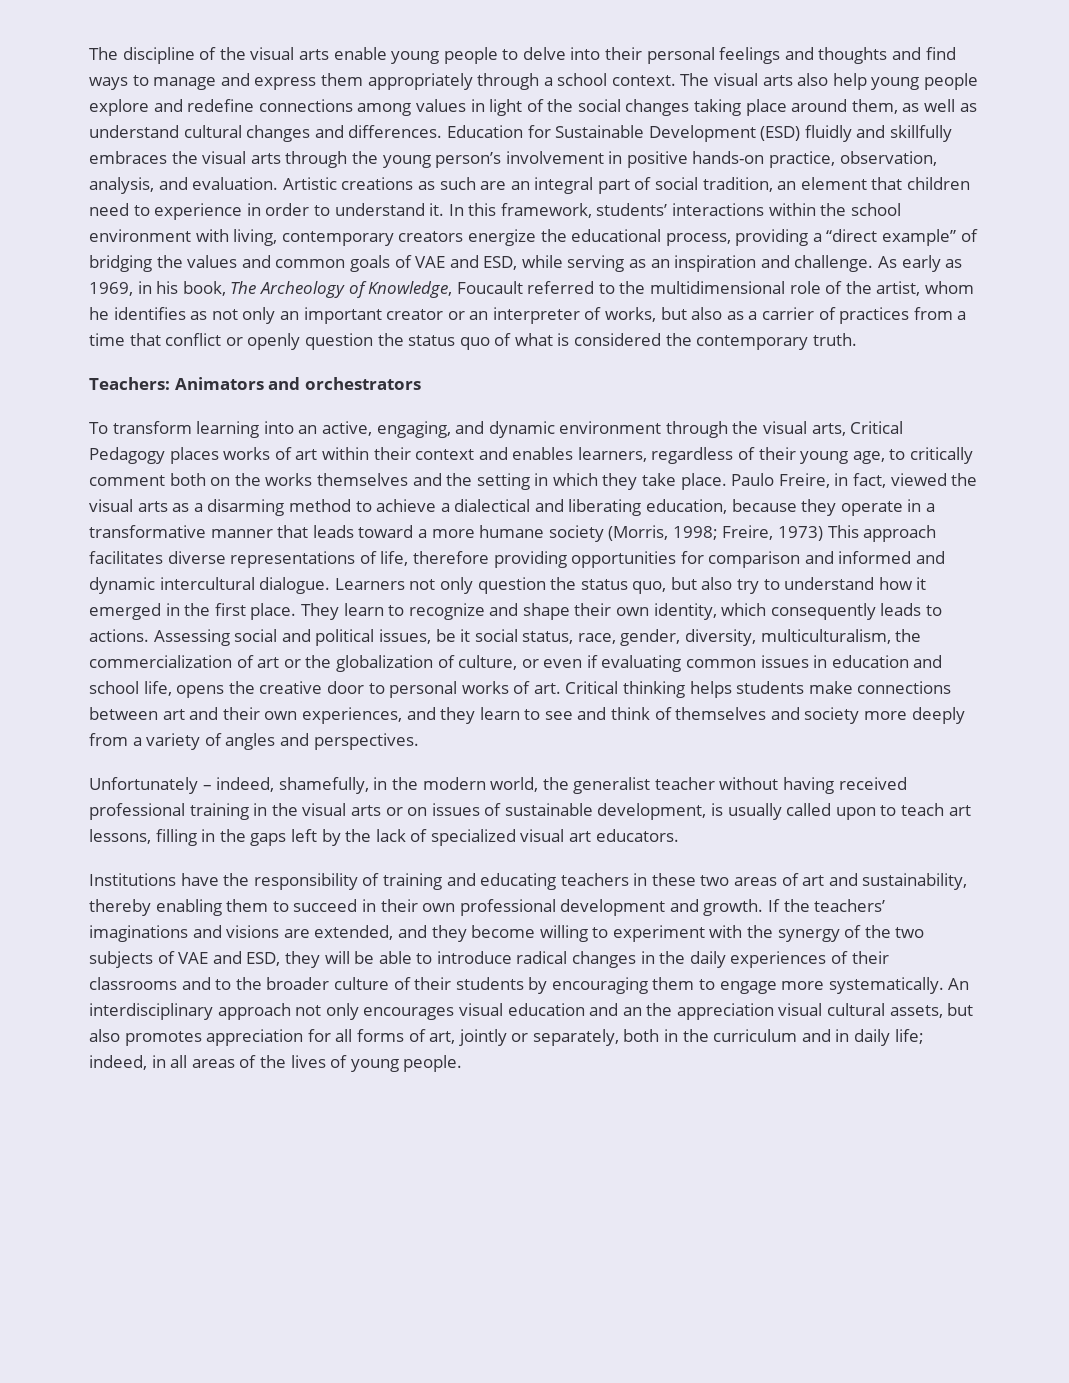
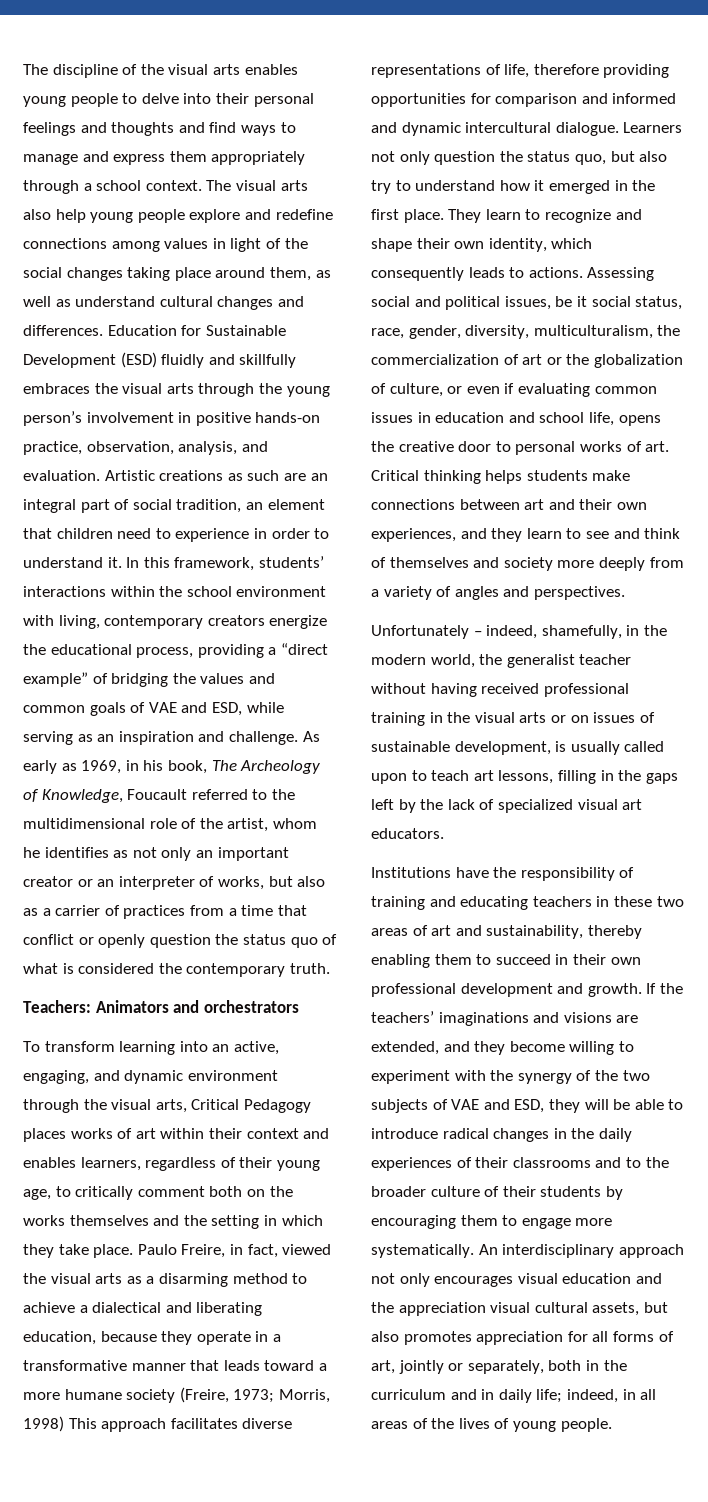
[333,47,387,60] enable -> [244,64,298,75] enables
[608,525,824,541] (Morris, 1998; Freire, 1973) -> [179,1387,330,1403] [23,1416,64,1432] (Freire, 1973; Morris, 1998)
[622,1007,642,1016] an -> (662, 1278) none

